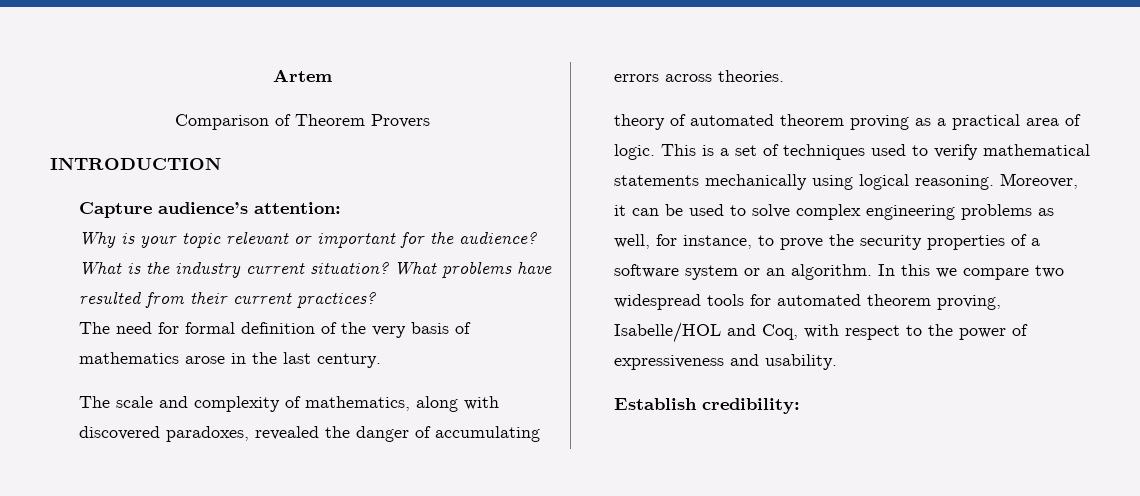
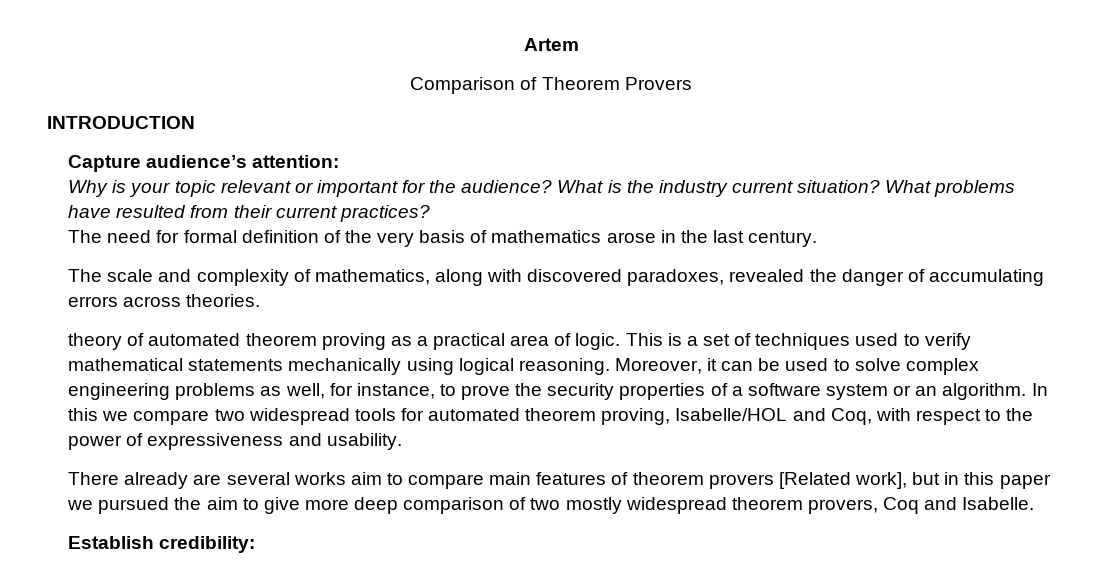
(837, 362) none -> [68,472,1051,489] [67,497,1035,514] // There already are several works aim to compare main features of theorem provers [Related work], but in this paper we pursued the aim to give more deep comparison of two mostly widespread theorem provers, Coq and Isabelle.

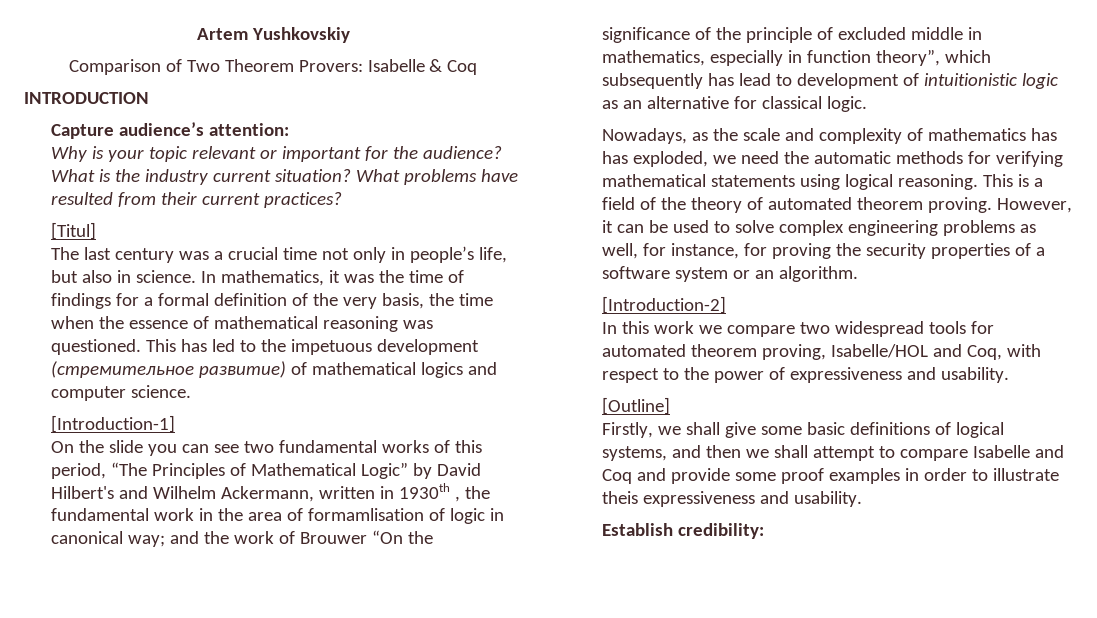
(579, 44) none -> [251,27,350,43] Yushkovskiy
[541,77,692,90] Theorem Provers -> [186,59,478,75] Two Theorem Provers: Isabelle & Coq
[68,230,180,243] // The need for -> [50,222,96,240] [50,246,507,263] [50,270,464,286] [50,293,153,309] // [Titul] // The last century was a crucial time not only in people’s life, but also in science. In mathematics, it was the time of findings for a
[419,230,818,247] [68,269,1044,286] [68,294,261,307] [68,333,971,350] [68,358,702,375] basis of mathematics arose in the last century. // The scale and complexity of mathematics, along with discovered paradoxes, revealed the danger of accumulating errors across theories. // theory of automated theorem proving as a practical area of logic. This is a set of techniques used to verify mathematical statements mechanically using logical reasoning. Moreover, -> [381,293,493,309] [50,316,433,332] [50,339,479,355] [50,361,497,378] [50,385,191,401] [50,415,175,433] [50,440,482,456] [50,462,481,479] [50,483,490,502] [50,508,504,524] [50,530,433,547] [601,27,982,43] [601,49,991,66] [601,73,1058,89] [601,96,867,112] [601,128,1057,144] [601,151,1063,167] [601,174,1043,190] [601,197,1072,213] basis, the time when the essence of mathematical reasoning was questioned. This has led to the impetuous development (стремительное развитие) of mathematical logics and computer science. // [Introduction-1] // On the slide you can see two fundamental works of this period, “The Principles of Mathematical Logic” by David Hilbert's and Wilhelm Ackermann, written in 1930th , the fundamental work in the area of formamlisation of logic in canonical way; and the work of Brouwer “On the significance of the principle of excluded middle in mathematics, especially in function theory”, which subsequently has lead to development of intuitionistic logic as an alternative for classical logic. // Nowadays, as the scale and complexity of mathematics has has exploded, we need the automatic methods for verifying mathematical statements using logical reasoning. This is a field of the theory of automated theorem proving. However,
[439,384,511,400] to prove -> [743,243,831,259] for proving
(1027, 391) none -> [601,296,726,314] // [Introduction-2] //
(99, 414) none -> [653,321,694,334] work
[68,472,1051,489] [67,497,1035,514] There already are several works aim to compare main features of theorem provers [Related work], but in this paper we pursued the aim to give more deep comparison of two mostly widespread theorem provers, Coq and Isabelle. -> [601,397,670,415] [601,422,1004,438] [601,445,1064,461] [601,468,1059,484] [601,491,862,507] [Outline] // Firstly, we shall give some basic definitions of logical systems, and then we shall attempt to compare Isabelle and Coq and provide some proof examples in order to illustrate theis expressiveness and usability.

